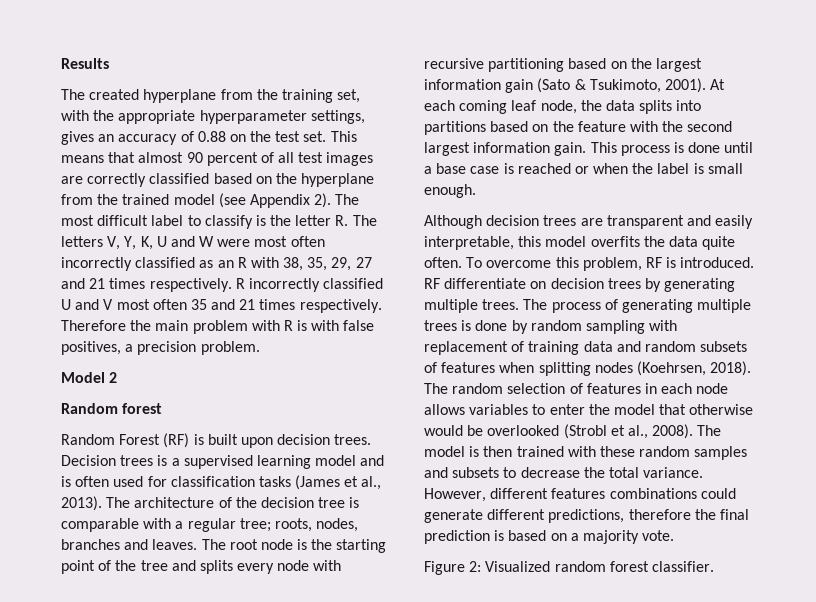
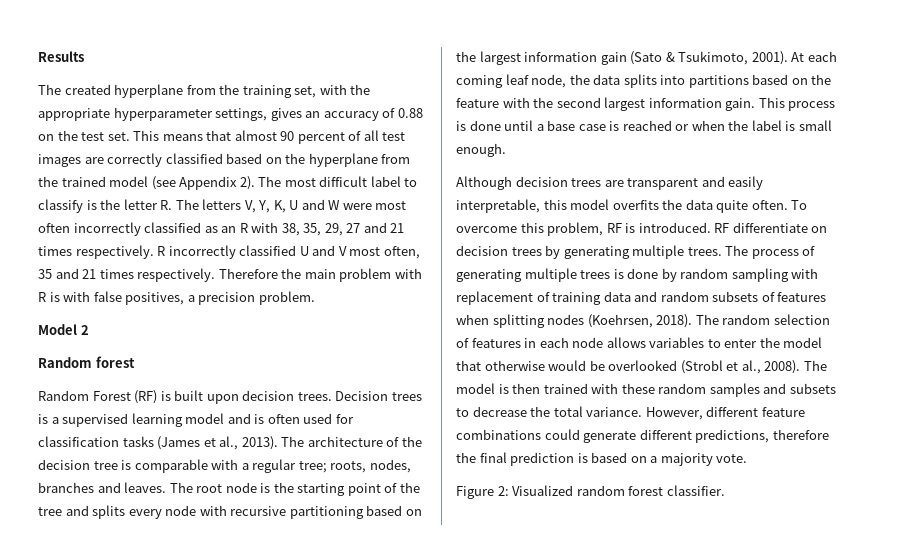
[152,299,187,310] often -> [383,246,420,259] often,
[551,488,606,499] features -> [761,407,805,417] feature

